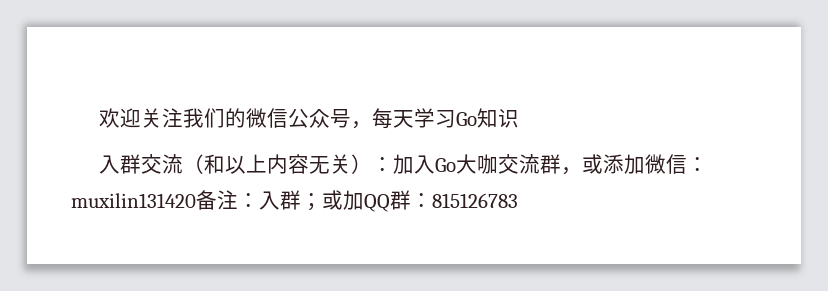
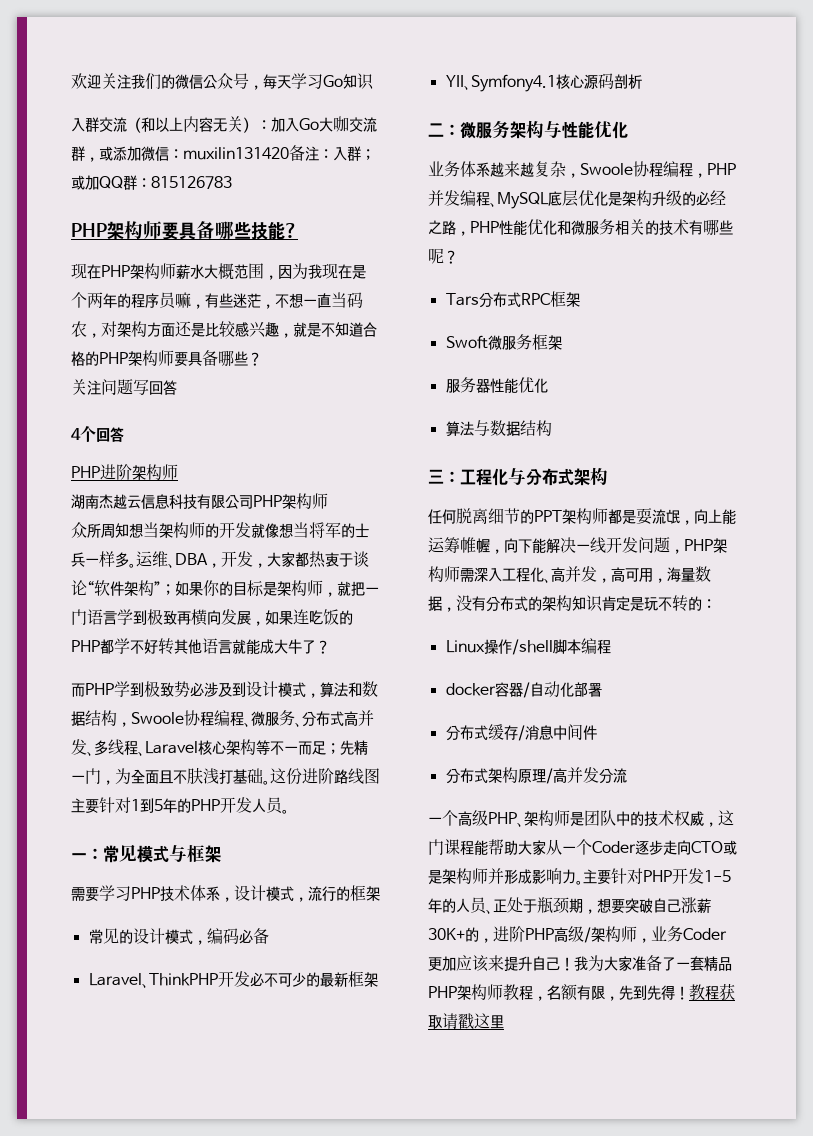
(518, 200) none -> [71,221,298,240] [71,263,366,280] [71,292,363,309] [71,321,377,338] [71,350,262,367] [71,379,177,395] [71,426,124,442] [71,464,178,480] [71,493,328,509] [71,522,369,538] [71,551,369,568] [71,580,379,597] [71,609,353,626] [71,638,330,655] [71,681,378,698] [71,710,374,727] [71,739,368,756] [71,767,380,785] [71,797,289,814] [71,844,221,863] [71,885,380,902] [88,928,269,945] [88,971,378,988] [445,73,642,92] [428,120,628,139] [428,161,736,178] [428,190,726,209] [428,219,733,236] [428,248,458,264] [445,291,580,308] [445,334,562,350] [445,377,548,393] [445,420,552,437] [428,467,608,486] [428,508,736,525] [428,537,727,554] [428,566,711,583] [428,595,716,612] [445,638,611,655] [445,681,602,698] [445,724,597,741] [445,767,627,784] [428,810,734,827] [428,839,737,856] [428,868,731,885] [428,897,711,914] [428,926,727,943] [428,955,732,972] [428,983,735,1001] [428,1013,504,1030] // PHP架构师要具备哪些技能? // 现在PHP架构师薪水大概范围，因为我现在是个两年的程序员嘛，有些迷茫，不想一直当码农，对架构方面还是比较感兴趣，就是不知道合格的PHP架构师要具备哪些？ // 关注问题写回答 // 4个回答 // PHP进阶架构师 // 湖南杰越云信息科技有限公司PHP架构师 // 众所周知想当架构师的开发就像想当将军的士兵一样多。运维、DBA，开发，大家都热衷于谈论“软件架构”；如果你的目标是架构师，就把一门语言学到极致再横向发展，如果连吃饭的PHP都学不好转其他语言就能成大牛了？ // 而PHP学到极致势必涉及到设计模式，算法和数据结构，Swoole协程编程、微服务、分布式高并发、多线程、Laravel核心架构等不一而足；先精一门，为全面且不肤浅打基础。这份进阶路线图主要针对1到5年的PHP开发人员。 // 一：常见模式与框架 // 需要学习PHP技术体系，设计模式，流行的框架 // 常见的设计模式，编码必备 // Laravel、ThinkPHP开发必不可少的最新框架 // YII、Symfony4.1核心源码剖析 // 二：微服务架构与性能优化 // 业务体系越来越复杂，Swoole协程编程，PHP并发编程、MySQL底层优化是架构升级的必经之路，PHP性能优化和微服务相关的技术有哪些呢？ // Tars分布式RPC框架 // Swoft微服务框架 // 服务器性能优化 // 算法与数据结构 // 三：工程化与分布式架构 // 任何脱离细节的PPT架构师都是耍流氓，向上能运筹帷幄，向下能解决一线开发问题，PHP架构师需深入工程化、高并发，高可用，海量数据，没有分布式的架构知识肯定是玩不转的： // Linux操作/shell脚本编程 // docker容器/自动化部署 // 分布式缓存/消息中间件 // 分布式架构原理/高并发分流 // 一个高级PHP、架构师是团队中的技术权威，这门课程能帮助大家从一个Coder逐步走向CTO或是架构师并形成影响力。主要针对PHP开发1-5年的人员、正处于瓶颈期，想要突破自己涨薪30K+的，进阶PHP高级/架构师，业务Coder更加应该来提升自己！我为大家准备了一套精品PHP架构师教程，名额有限，先到先得！教程获取请戳这里

